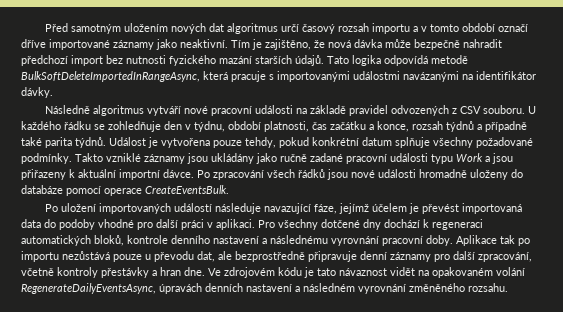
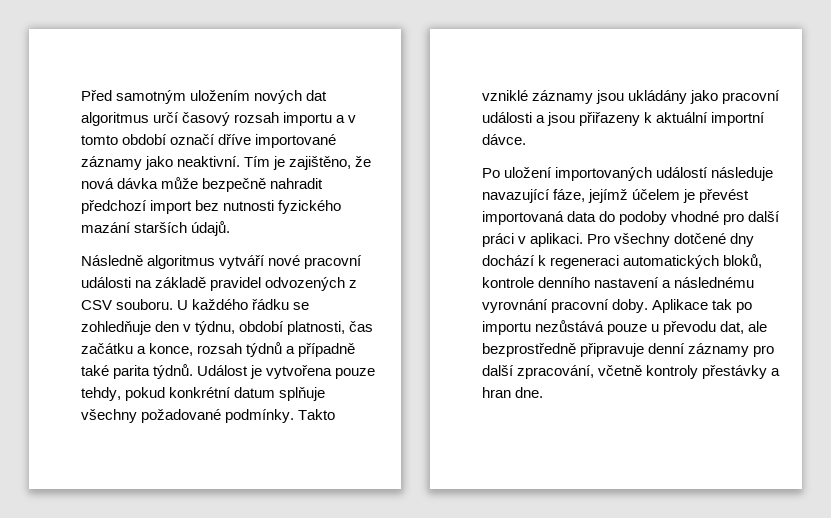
[327,55,468,66] [21,71,536,82] [21,87,53,98] Tato logika odpovídá metodě BulkSoftDeleteImportedInRangeAsync, která pracuje s importovanými událostmi navázanými na identifikátor dávky. -> (231, 228) none
[280,153,483,164] ručně zadané pracovní události typu Work -> [722,90,781,104] [482,112,532,123] pracovní události
[197,169,523,180] [21,185,229,196] Po zpracování všech řádků jsou nové události hromadně uloženy do databáze pomocí operace CreateEventsBulk. -> (526, 139) none
[208,267,525,278] [21,283,508,294] Ve zdrojovém kódu je tato návaznost vidět na opakovaném volání RegenerateDailyEventsAsync, úpravách denních nastavení a následném vyrovnání změněného rozsahu. -> (544, 392) none

